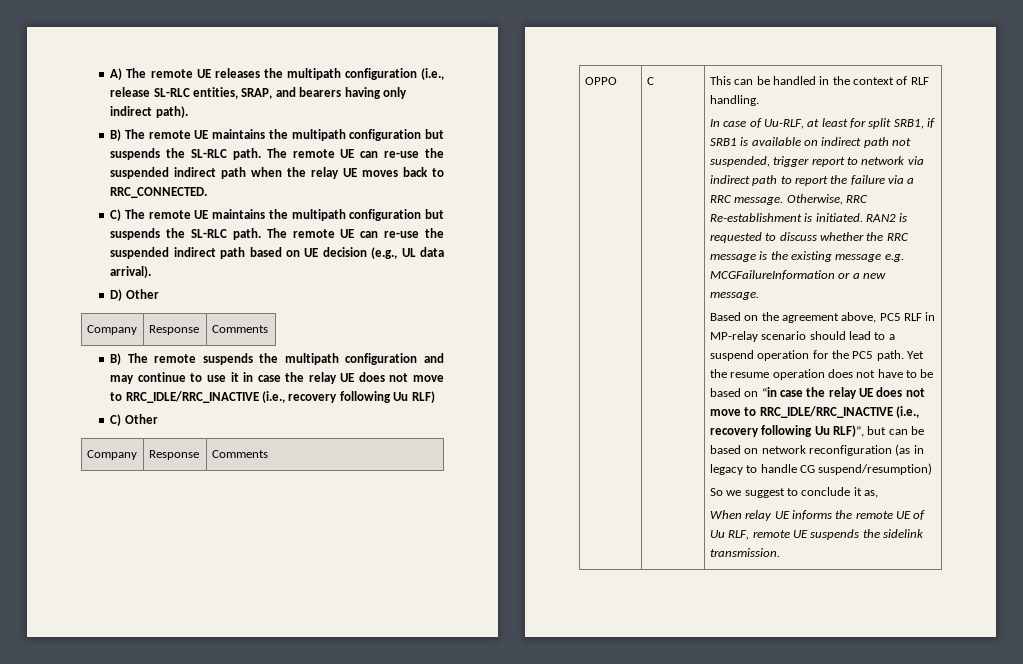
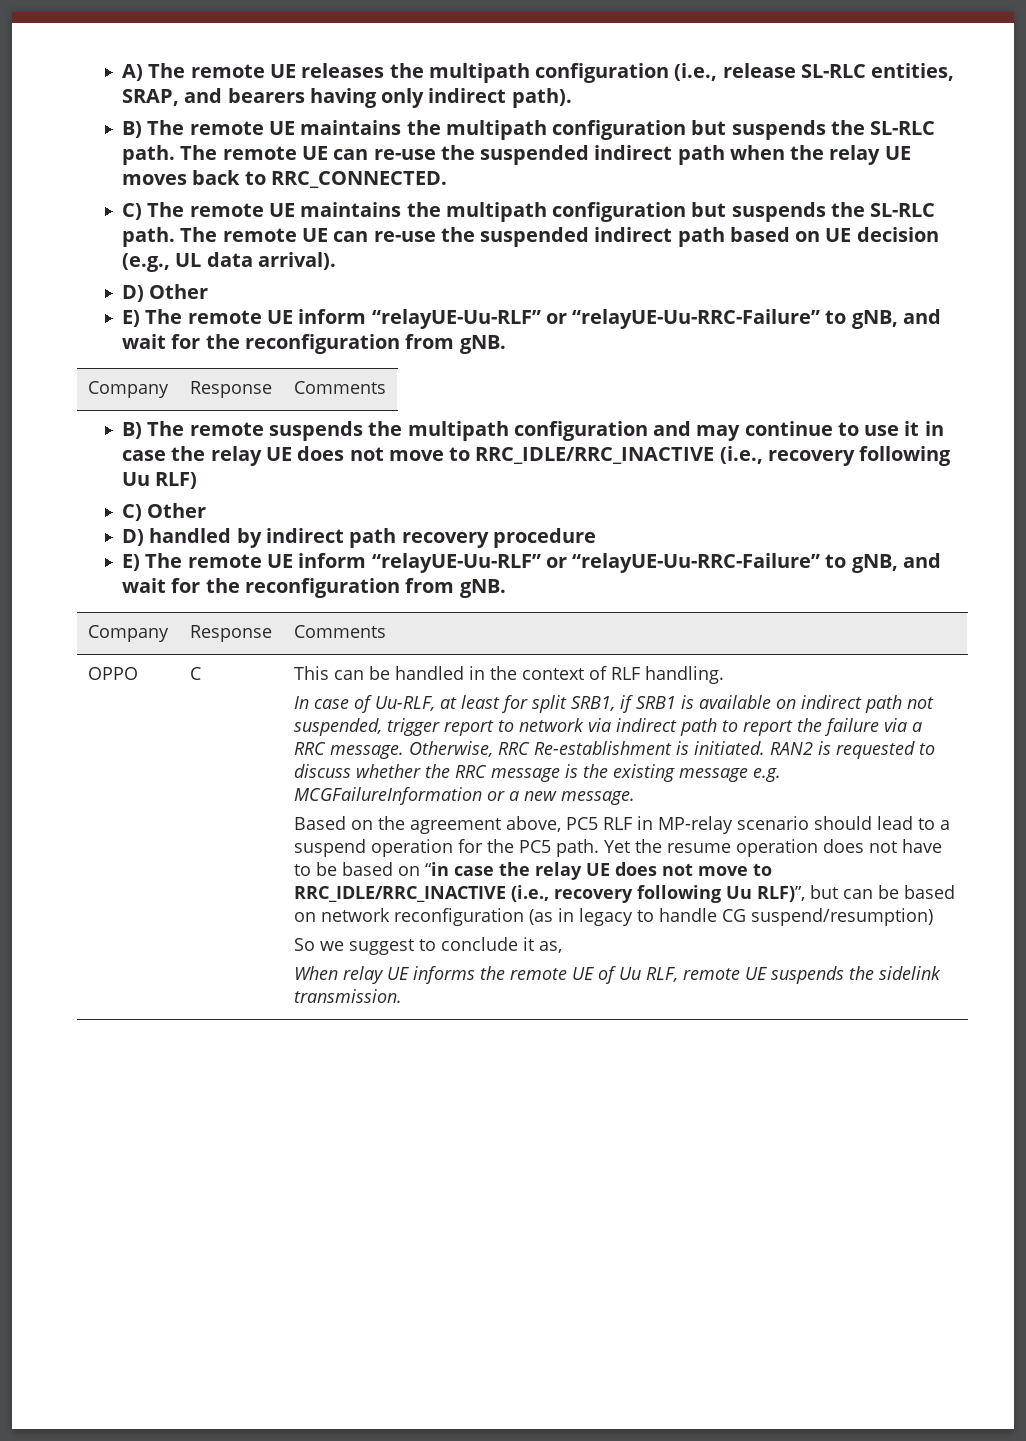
(159, 294) none -> [122,309,941,329] [122,334,506,354] // E) The remote UE inform “relayUE-Uu-RLF” or “relayUE-Uu-RRC-Failure” to gNB, and wait for the reconfiguration from gNB.
(158, 419) none -> [122,528,596,548] [122,553,941,573] [122,578,506,598] // D) handled by indirect path recovery procedure // E) The remote UE inform “relayUE-Uu-RLF” or “relayUE-Uu-RRC-Failure” to gNB, and wait for the reconfiguration from gNB.

